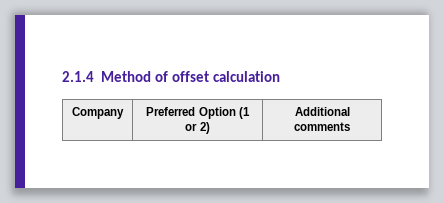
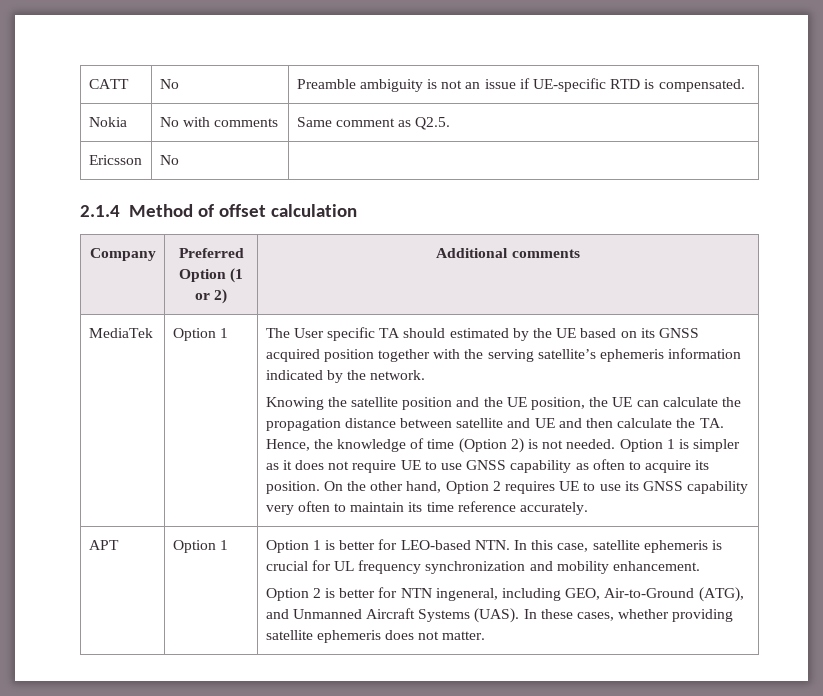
(62, 76) none -> [88,79,129,89] [159,79,179,89] [296,78,745,92] [88,117,127,127] [159,117,279,127] [296,117,451,130] [88,155,142,165] [159,155,179,165] CATT | No | Preamble ambiguity is not an issue if UE-specific RTD is compensated. // Nokia | No with comments | Same comment as Q2.5. // Ericsson | No | //
(350, 126) none -> [88,328,153,338] [172,328,228,341] [265,327,699,341] [265,348,742,362] [265,370,426,383] [265,397,741,410] [265,418,724,431] [265,438,741,453] [265,459,710,473] [265,481,749,494] [265,501,588,515] [88,540,119,550] [172,540,228,553] [265,539,722,553] [265,560,700,574] [265,587,744,602] [265,608,734,623] [265,630,486,643] // MediaTek | Option 1 | The User specific TA should estimated by the UE based on its GNSS acquired position together with the serving satellite’s ephemeris information indicated by the network. // Knowing the satellite position and the UE position, the UE can calculate the propagation distance between satellite and UE and then calculate the TA. Hence, the knowledge of time (Option 2) is not needed. Option 1 is simpler as it does not require UE to use GNSS capability as often to acquire its position. On the other hand, Option 2 requires UE to use its GNSS capability very often to maintain its time reference accurately. // APT | Option 1 | Option 1 is better for LEO-based NTN. In this case, satellite ephemeris is crucial for UL frequency synchronization and mobility enhancement. // Option 2 is better for NTN ingeneral, including GEO, Air-to-Ground (ATG), and Unmanned Aircraft Systems (UAS). In these cases, whether providing satellite ephemeris does not matter.

